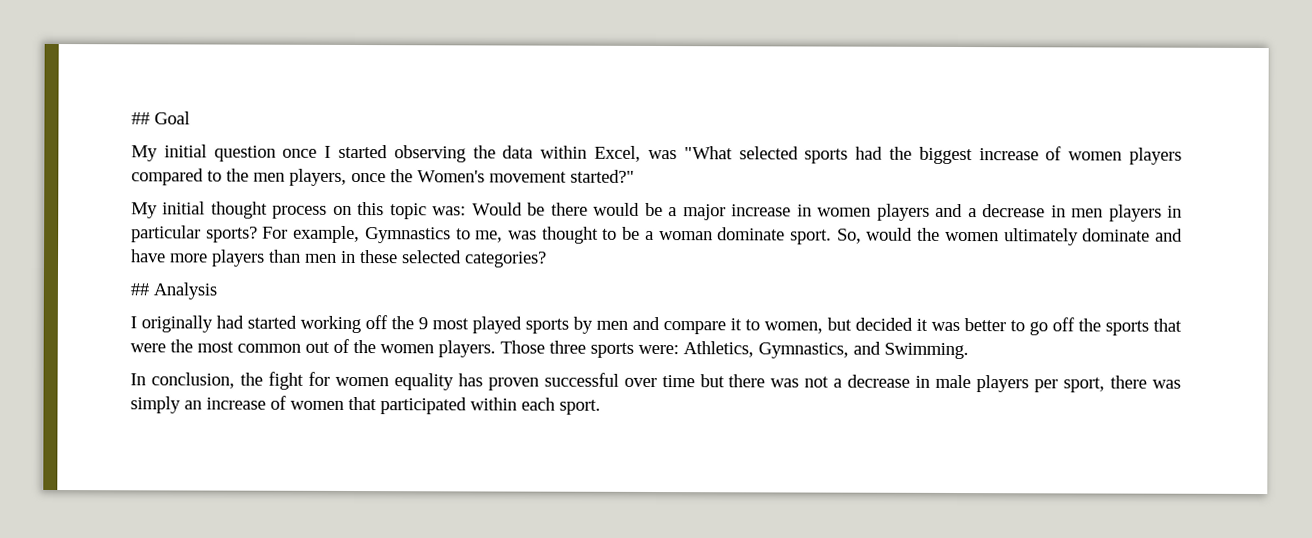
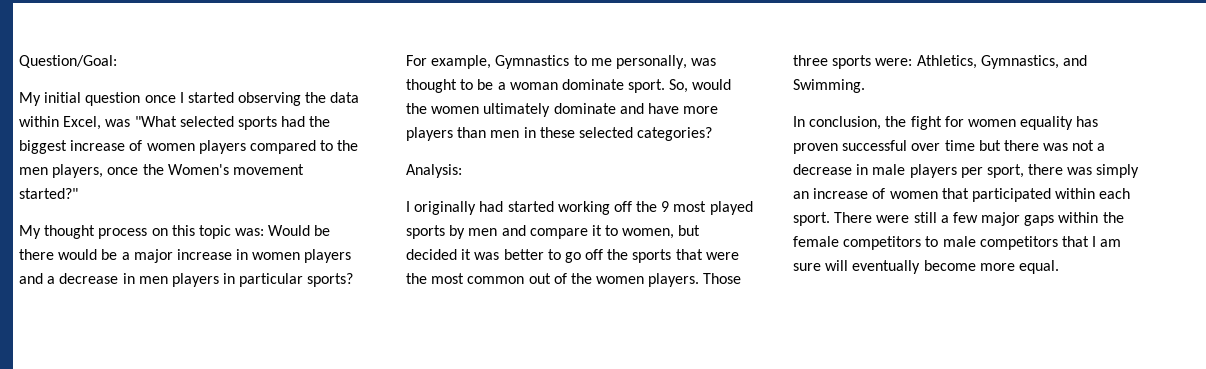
[131,111,190,125] ## Goal -> [19,55,117,68] Question/Goal:
[162,201,206,215] initial -> (41, 232) none
[475,230,504,243] me, -> [590,55,687,69] me personally,
[130,282,217,300] ## Analysis -> [406,164,462,178] Analysis:
(601, 407) none -> [834,212,1124,226] [793,236,1122,250] [793,260,1059,274] There were still a few major gaps within the female competitors to male competitors that I am sure will eventually become more equal.

